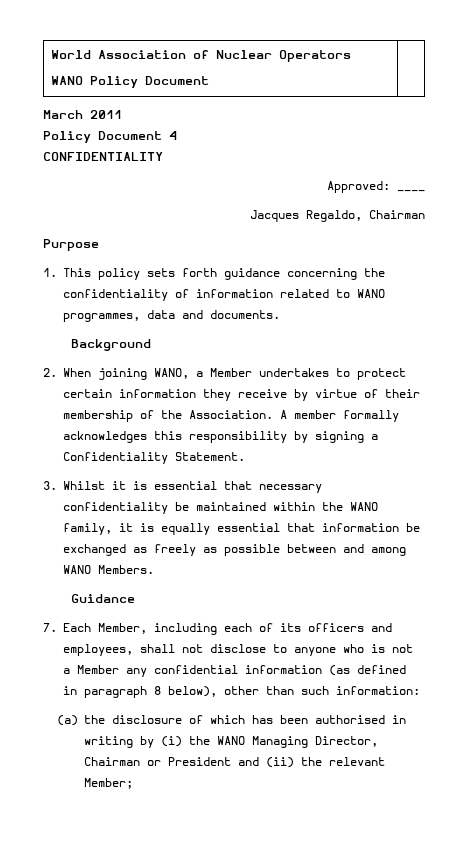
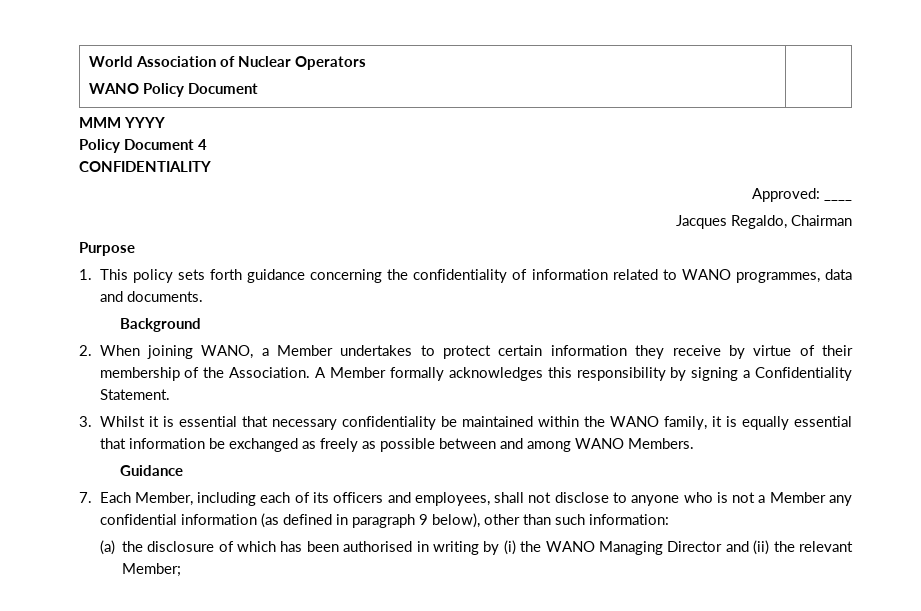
[43,110,122,119] March 2011 -> [79,117,165,128] MMM YYYY
[294,410,336,419] member -> [329,367,386,378] Member
[154,686,161,695] 8 -> [418,514,428,525] 9
[314,736,378,747] [83,757,231,766] Director, Chairman or President -> [667,541,723,552] Director

